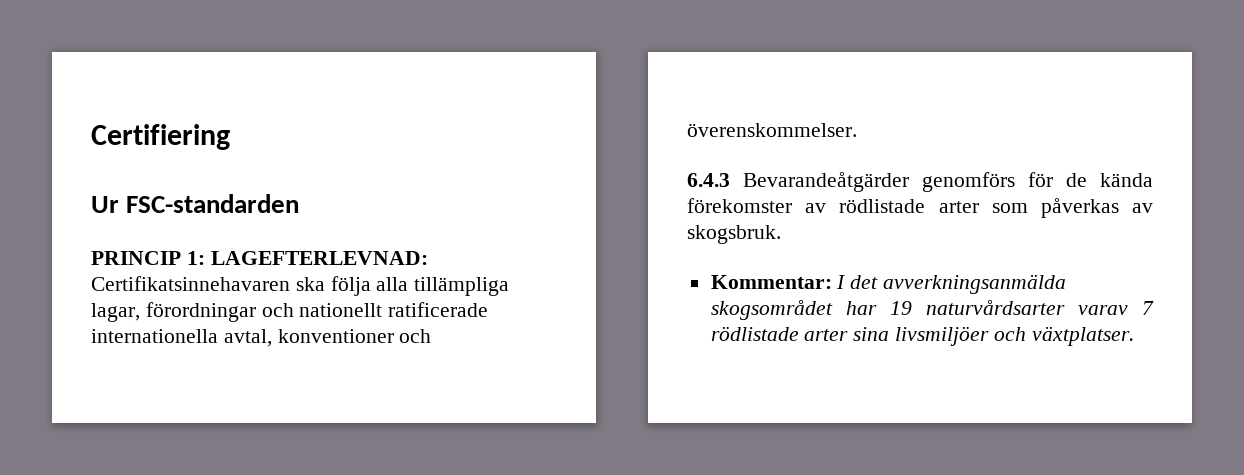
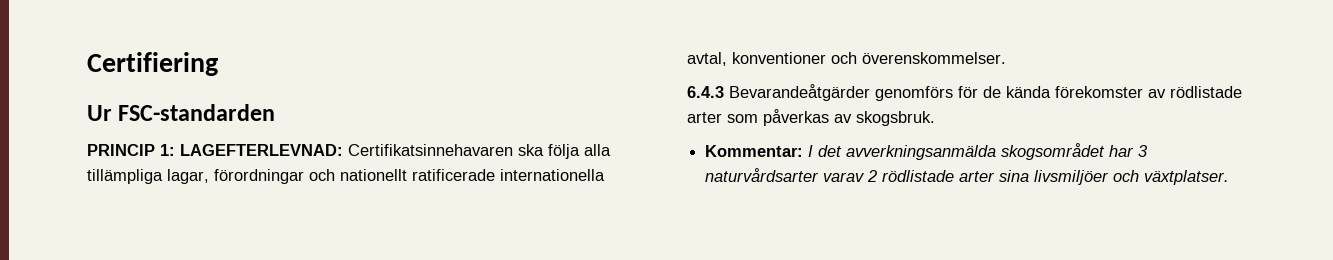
[889,301,912,315] 19 -> [1138,145,1149,157] 3
[1142,301,1154,315] 7 -> [867,170,878,182] 2

